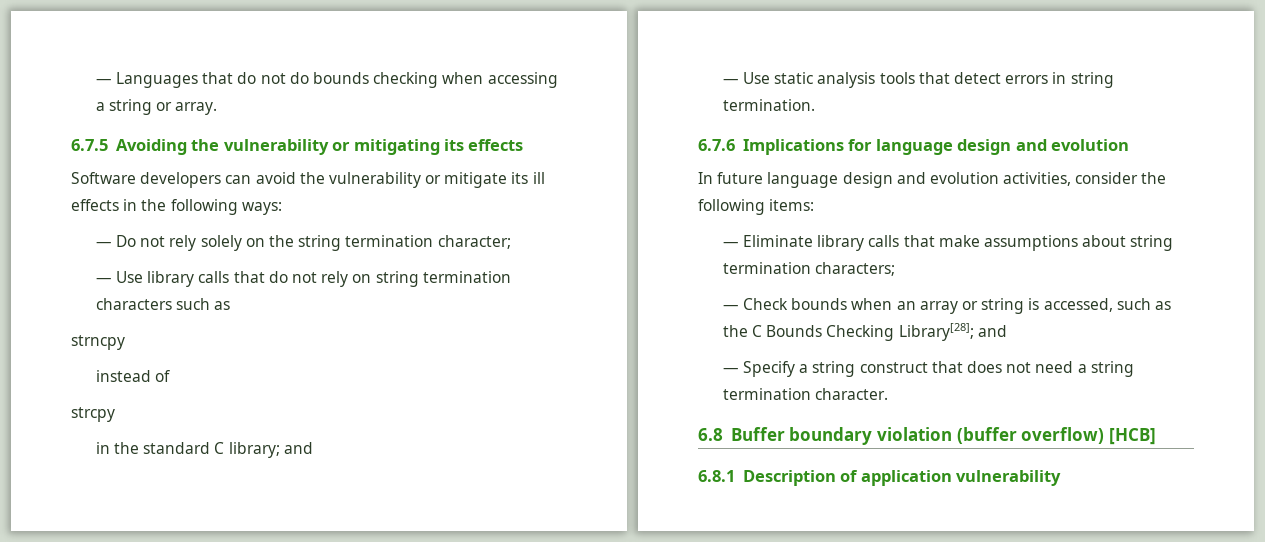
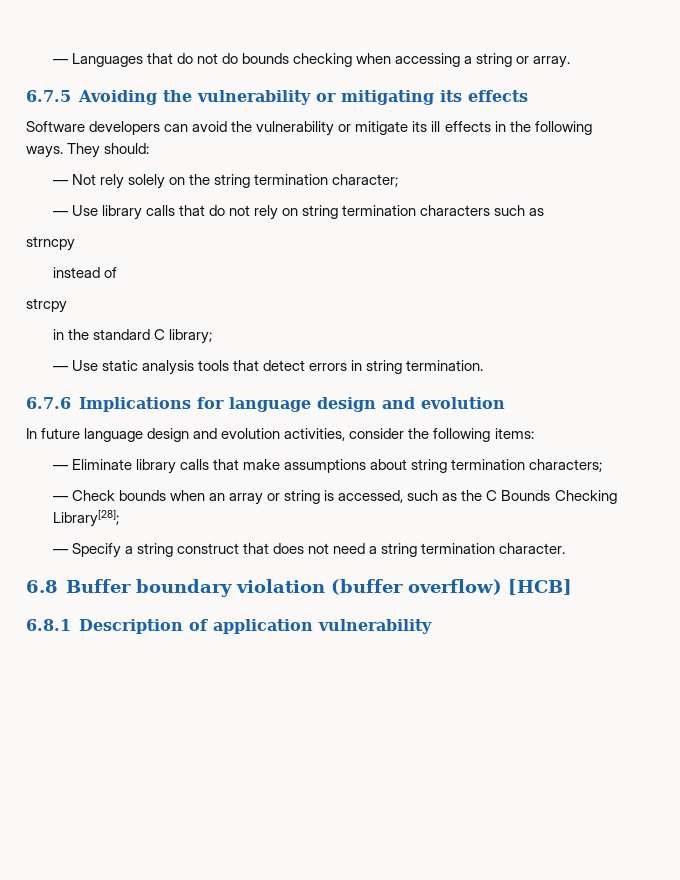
[241,202,282,215] [95,235,166,247] ways: // — Do not -> [26,143,150,158] [52,174,96,185] ways. They should: // — Not
[283,442,313,454] and -> (212, 336) none
[977,325,1007,337] and -> (119, 518) none

